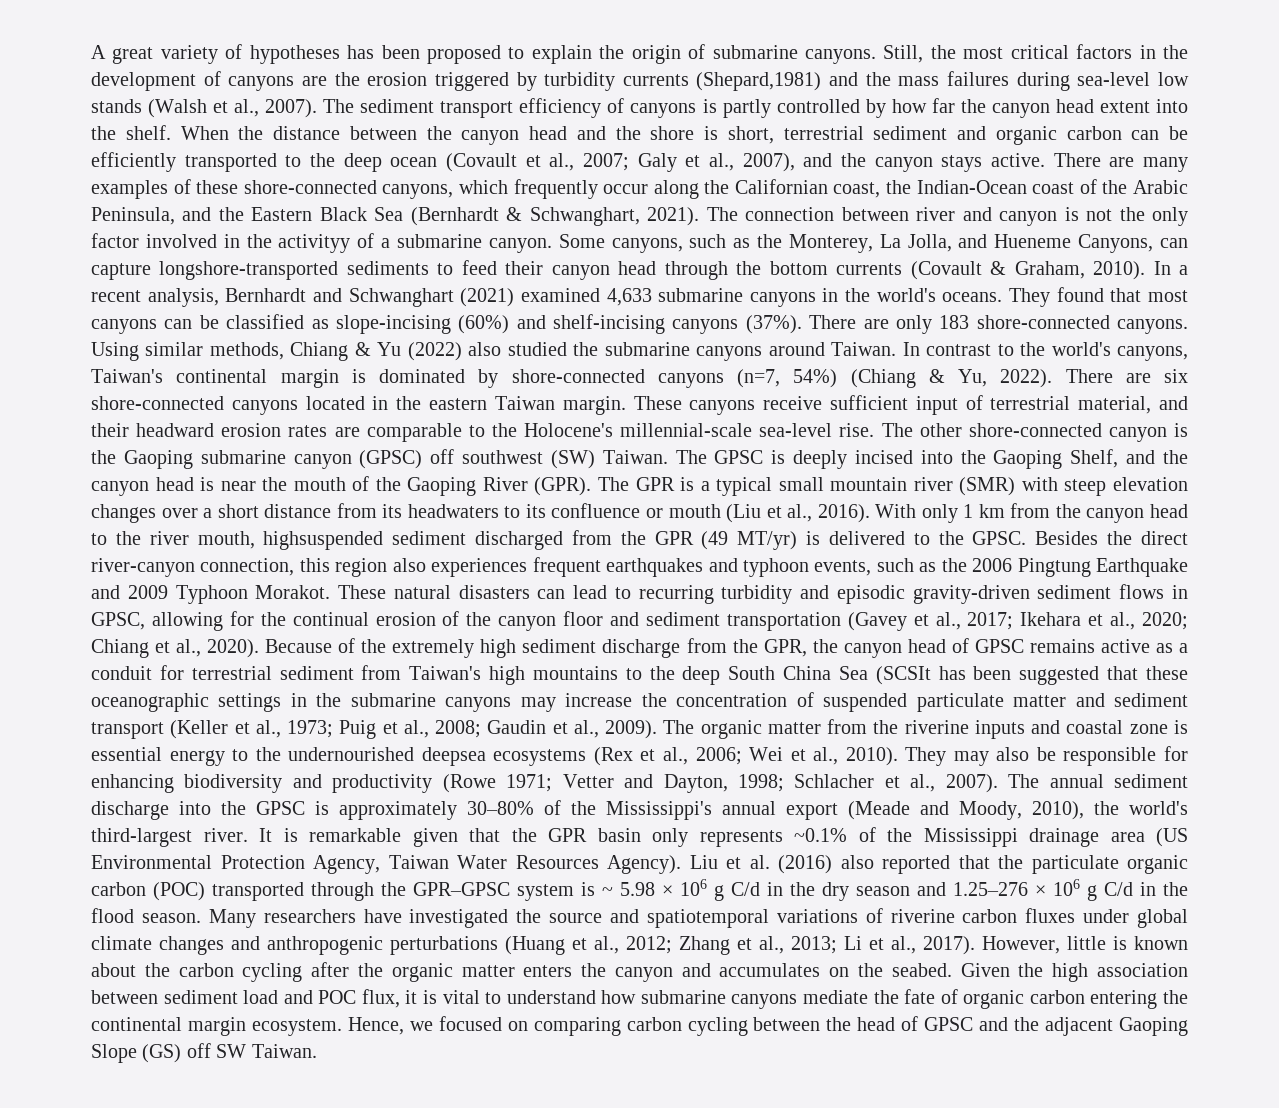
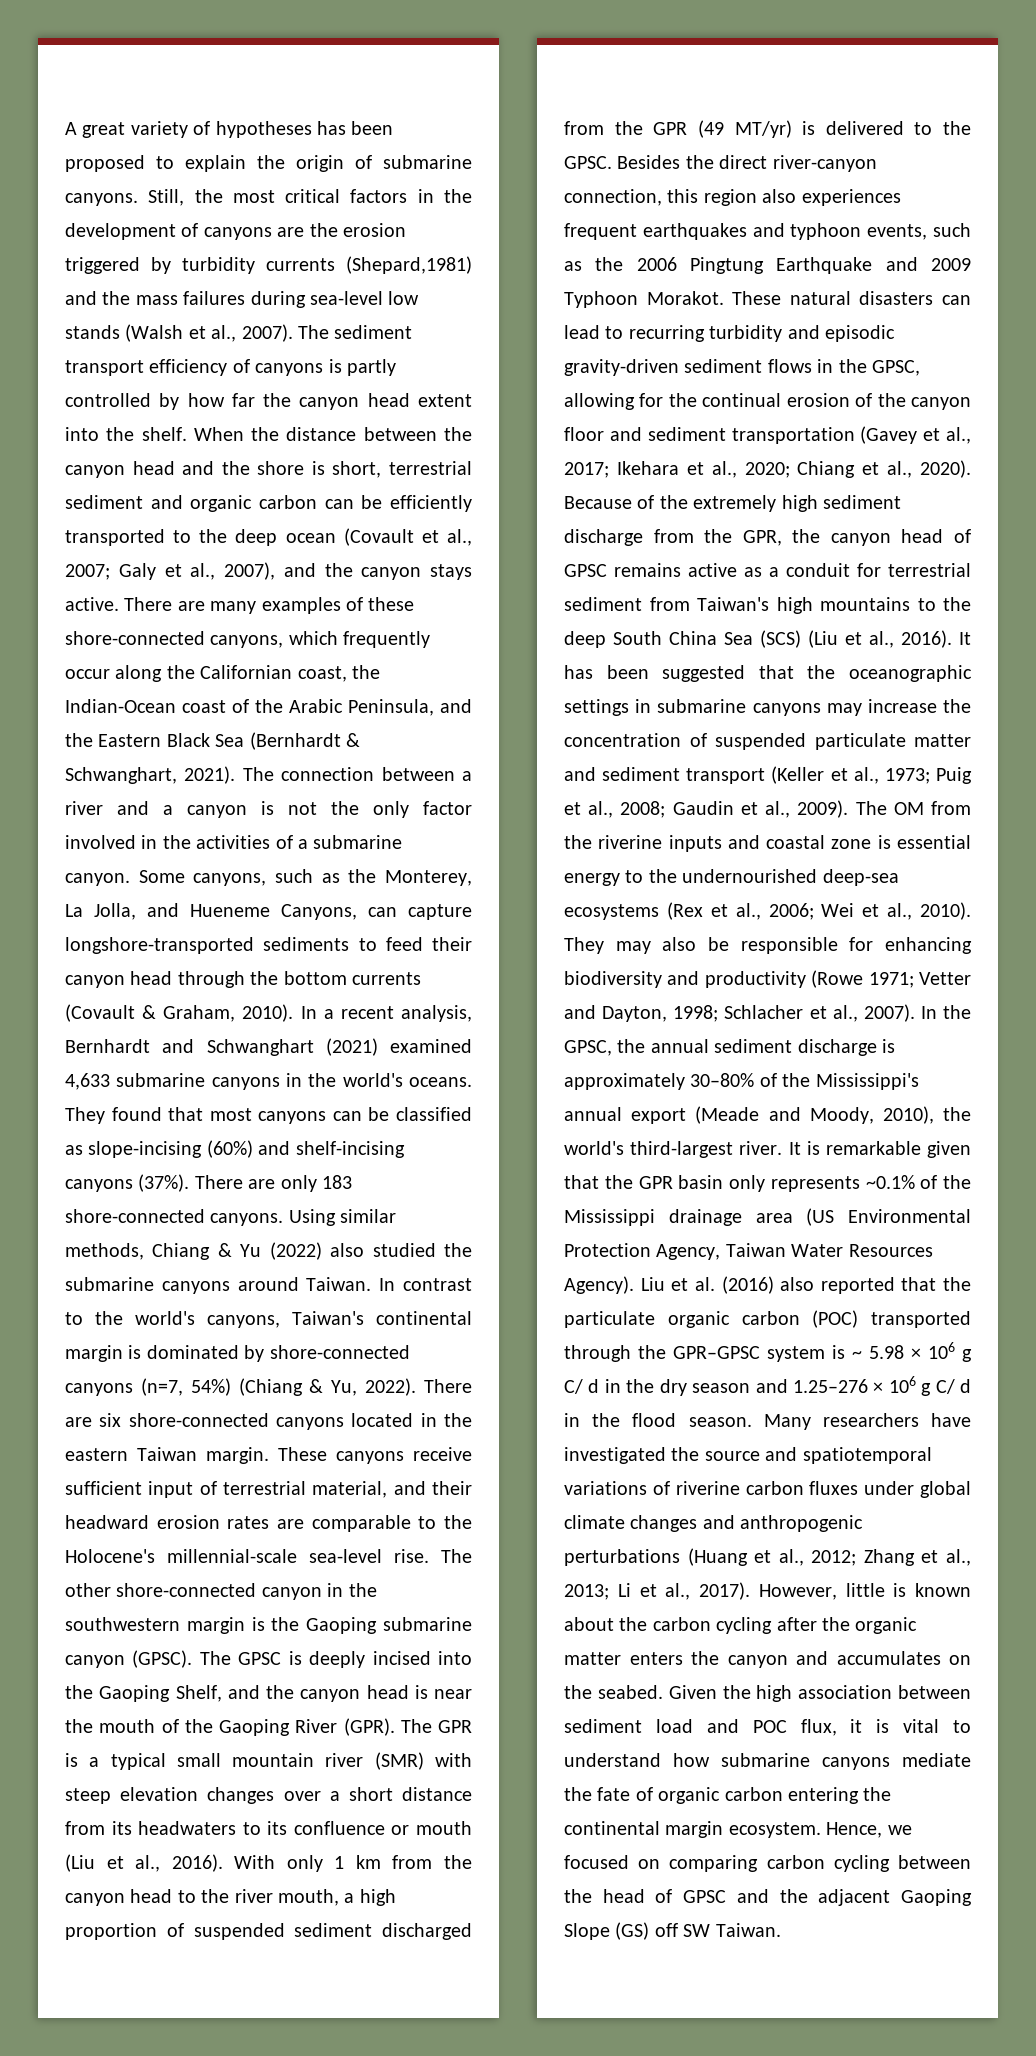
(909, 214) none -> [462,771,472,781] a
(992, 214) none -> [163,805,173,815] a
[278,234,351,253] activityy -> [196,835,271,849] activities
(1167, 434) none -> [327,1583,377,1597] [65,1617,245,1634] in the southwestern margin
[359,449,668,469] (GPSC) off southwest (SW) Taiwan. -> [132,1650,193,1668] (GPSC).
[263,531,384,550] highsuspended -> [344,1889,396,1906] [65,1923,285,1940] a high proportion of suspended
(1188, 592) none -> [838,359,867,373] the
[875,666,931,685] (SCSIt -> [760,630,971,648] (SCS) (Liu et al., 2016). It
[1146,666,1189,680] these -> [807,665,836,679] the
[316,693,342,707] the -> (652, 706) none
[700,720,821,739] organic matter -> [893,802,924,815] OM
[421,747,486,766] deepsea -> [822,869,899,886] deep-sea
[1008,774,1188,788] [91,801,305,820] The annual sediment discharge into the GPSC -> [920,1005,971,1019] [564,1039,877,1056] In the GPSC, the annual sediment discharge
[731,882,760,896] C/d -> [564,1379,600,1394] C/ d
[1104,882,1133,896] C/d -> [935,1379,971,1394] C/ d

